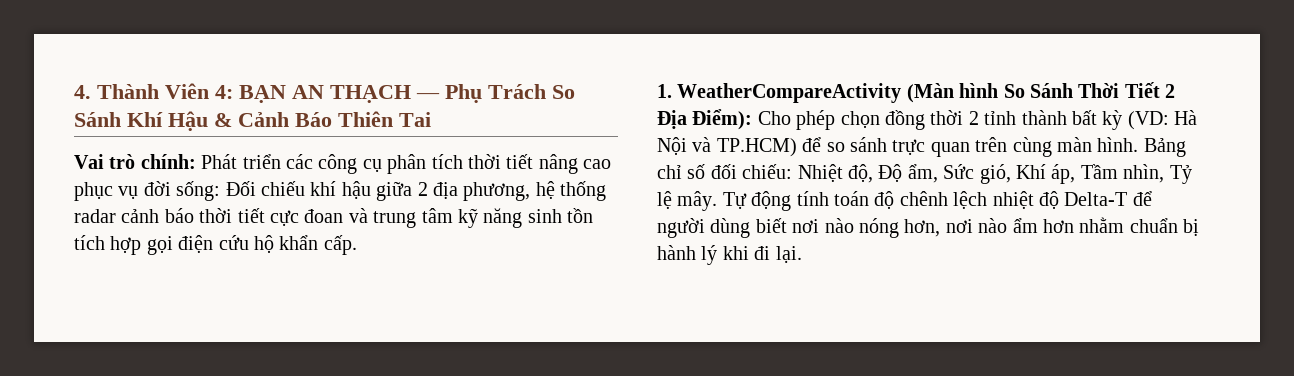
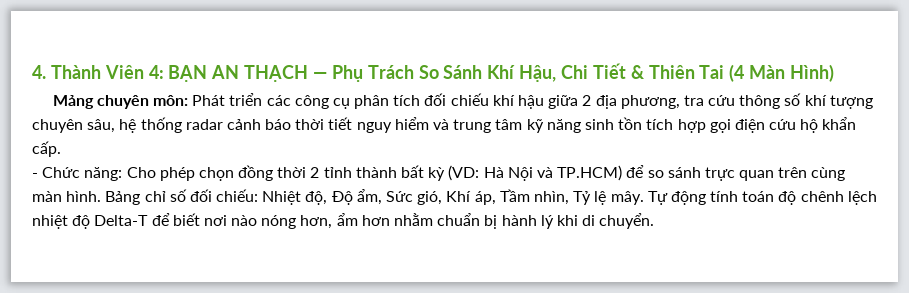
[168,111,431,131] [74,154,196,169] Hậu & Cảnh Báo Thiên Tai // Vai trò chính: -> [519,63,835,82] [52,95,188,109] Hậu, Chi Tiết & Thiên Tai (4 Màn Hình) // Mảng chuyên môn:
[467,154,612,174] [74,181,256,201] thời tiết nâng cao phục vụ đời sống: Đối -> [424,93,447,106] đối
(531, 191) none -> [683,93,873,109] [32,119,116,133] tra cứu thông số khí tượng chuyên sâu,
[270,209,344,226] cực đoan -> [356,117,429,133] nguy hiểm
[657,82,1176,103] [657,109,753,130] 1. WeatherCompareActivity (Màn hình So Sánh Thời Tiết 2 Địa Điểm): -> [32,167,123,181] - Chức năng:
[657,218,751,238] người dùng -> (170, 219) none
[945,218,1008,233] nơi nào -> (333, 222) none
[754,246,802,263] đi lại. -> [582,213,655,229] di chuyển.

